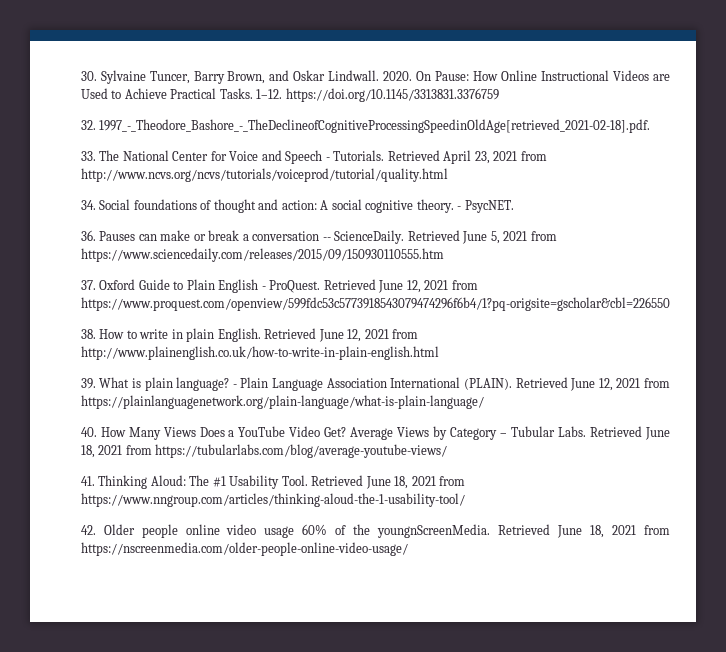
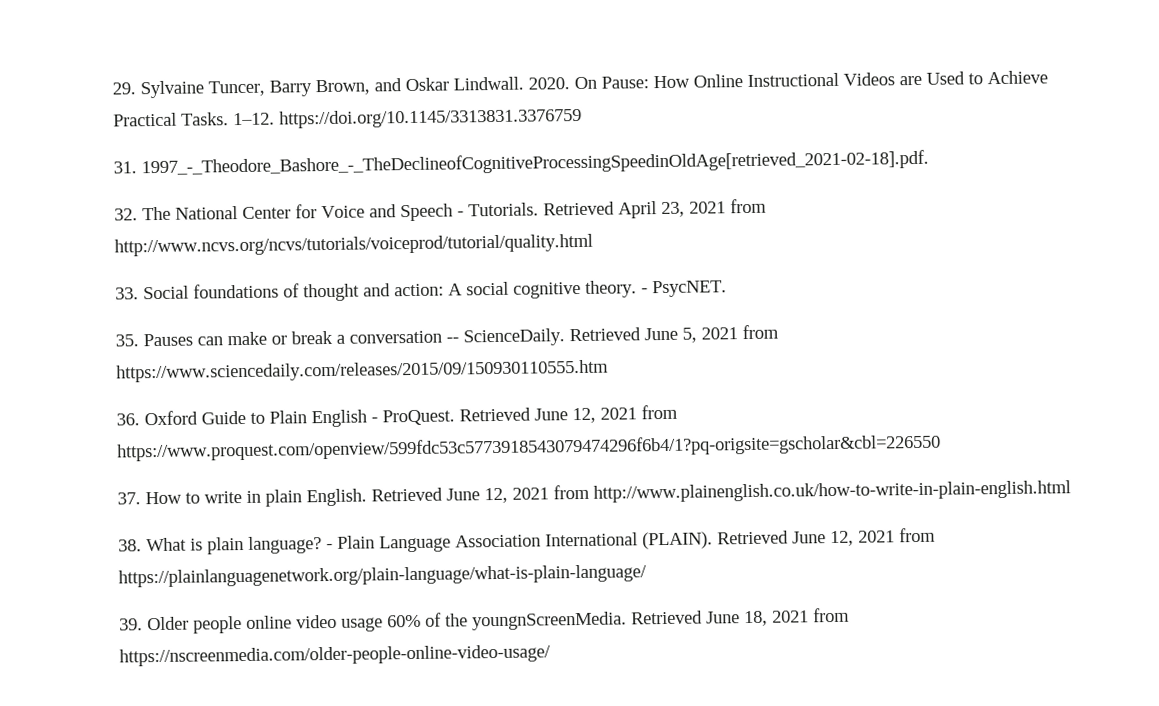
[80,71,97,81] 30. -> [112,82,137,95] 29.
[80,120,96,130] 32. -> [113,161,138,174] 31.
[80,151,96,161] 33. -> [114,208,139,221] 32.
[80,200,96,210] 34. -> [115,287,140,300] 33.
[80,230,96,241] 36. -> [115,334,140,347] 35.
[80,280,96,290] 37. -> [116,413,141,426] 36.
[80,329,96,339] 38. -> [117,492,142,505] 37.
[80,378,96,389] 39. -> [118,539,143,552] 38.
[80,426,670,440] [80,444,448,458] [80,475,466,489] [80,493,465,507] [80,525,96,535] 40. How Many Views Does a YouTube Video Get? Average Views by Category – Tubular Labs. Retrieved June 18, 2021 from https://tubularlabs.com/blog/average-youtube-views/ // 41. Thinking Aloud: The #1 Usability Tool. Retrieved June 18, 2021 from https://www.nngroup.com/articles/thinking-aloud-the-1-usability-tool/ // 42. -> [119,618,144,631] 39.

